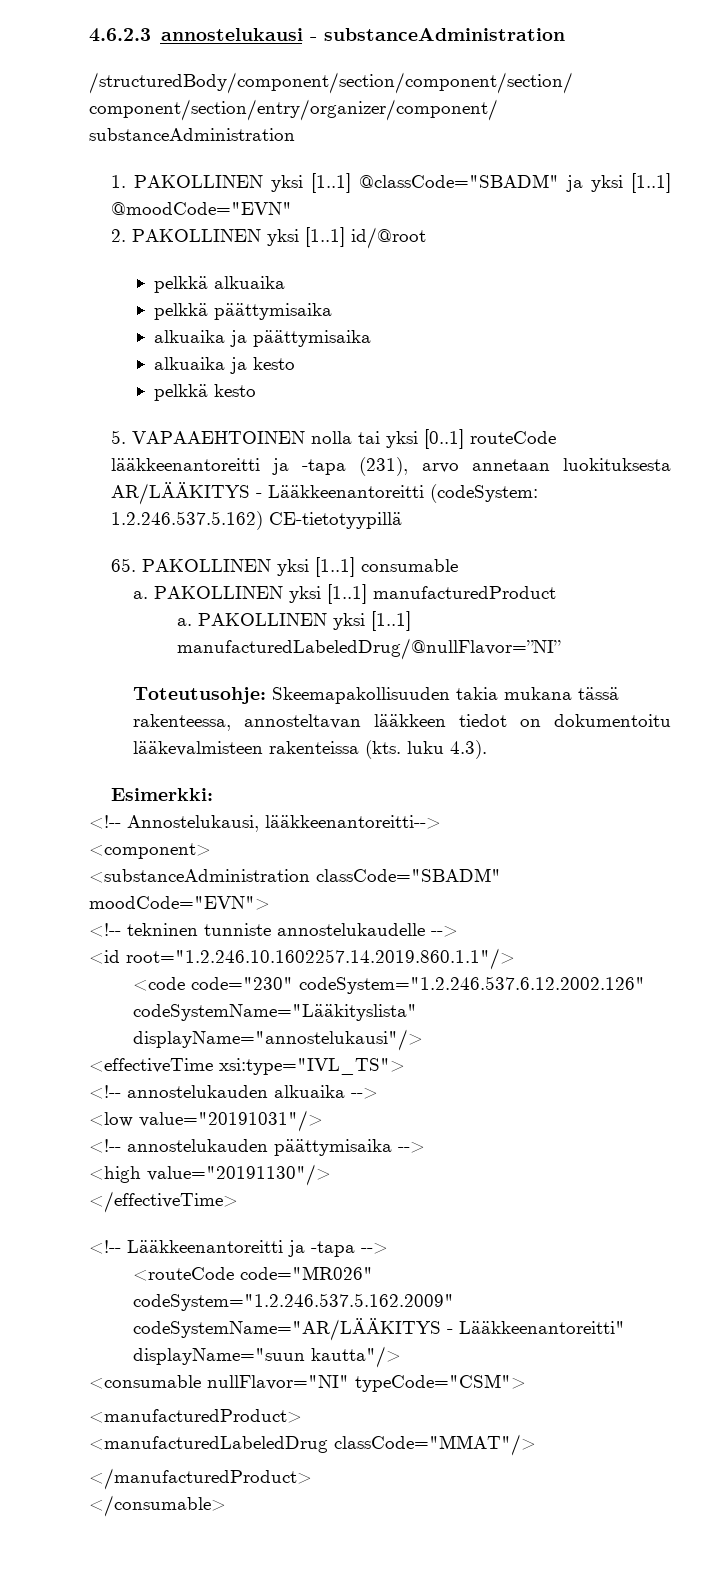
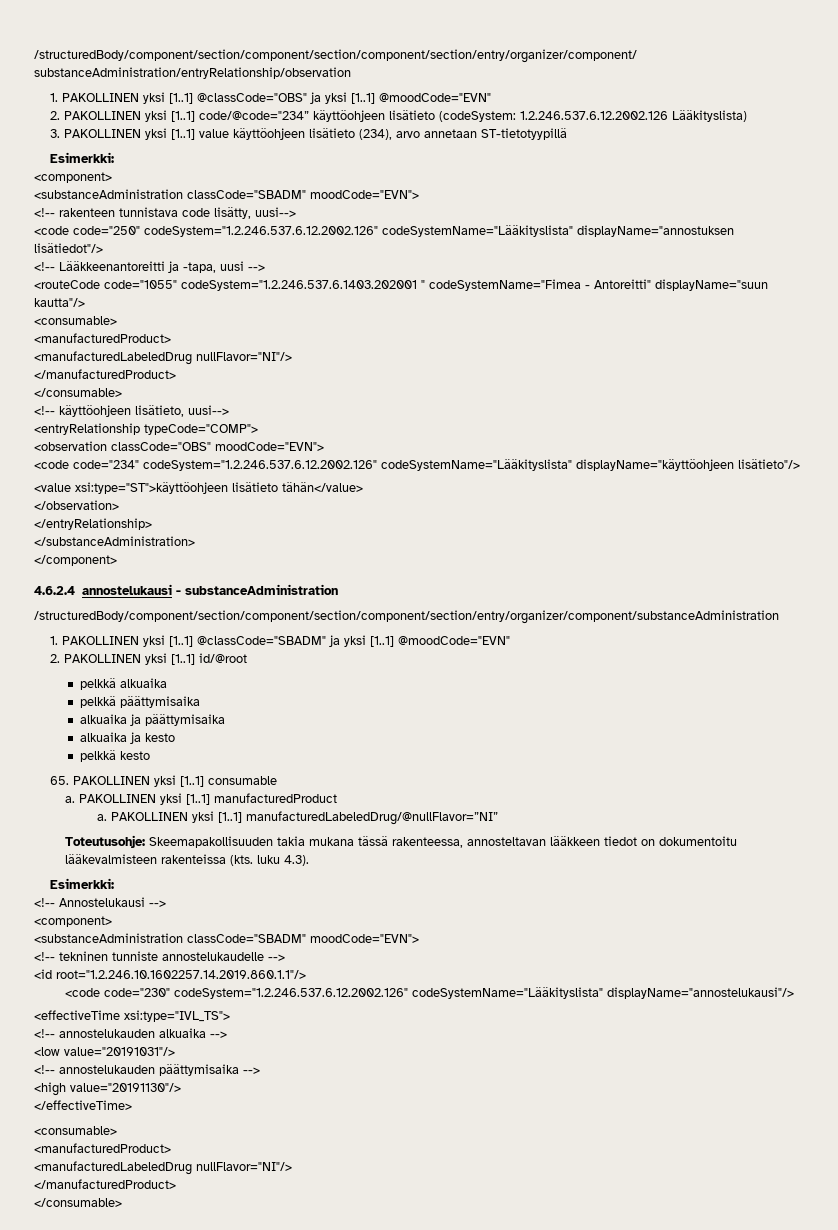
[89,28,151,42] 4.6.2.3 -> [34,49,637,63] [34,67,351,79] [49,92,491,104] [49,110,747,122] [49,128,567,140] [49,152,114,163] [34,172,112,183] [34,189,419,199] [34,207,296,219] [34,225,734,237] [34,243,103,253] [34,261,265,273] [34,279,768,291] [34,298,85,307] [34,316,117,325] [34,333,171,343] [34,351,292,365] [34,369,176,379] [34,388,122,397] [34,405,229,417] [34,423,258,435] [34,441,324,451] [34,459,800,471] [34,482,363,494] [34,500,119,510] [34,518,152,530] [34,536,195,546] [34,555,117,566] [34,586,75,595] /structuredBody/component/section/component/section/component/section/entry/organizer/component/ substanceAdministration/entryRelationship/observation // 1. PAKOLLINEN yksi [1..1] @classCode="OBS" ja yksi [1..1] @moodCode="EVN" // 2. PAKOLLINEN yksi [1..1] code/@code="234” käyttöohjeen lisätieto (codeSystem: 1.2.246.537.6.12.2002.126 Lääkityslista) // 3. PAKOLLINEN yksi [1..1] value käyttöohjeen lisätieto (234), arvo annetaan ST-tietotyypillä // Esimerkki: // <component> // <substanceAdministration classCode="SBADM" moodCode="EVN"> // <!-- rakenteen tunnistava code lisätty, uusi--> // <code code="250" codeSystem="1.2.246.537.6.12.2002.126" codeSystemName="Lääkityslista" displayName="annostuksen lisätiedot"/> // <!-- Lääkkeenantoreitti ja -tapa, uusi --> // <routeCode code="1055" codeSystem="1.2.246.537.6.1403.202001 " codeSystemName="Fimea - Antoreitti" displayName="suun kautta"/> // <consumable> // <manufacturedProduct> // <manufacturedLabeledDrug nullFlavor="NI"/> // </manufacturedProduct> // </consumable> // <!-- käyttöohjeen lisätieto, uusi--> // <entryRelationship typeCode="COMP"> // <observation classCode="OBS" moodCode="EVN"> // <code code="234" codeSystem="1.2.246.537.6.12.2002.126" codeSystemName="Lääkityslista" displayName="käyttöohjeen lisätieto"/> // <value xsi:type="ST">käyttöohjeen lisätieto tähän</value> // </observation> // </entryRelationship> // </substanceAdministration> // </component> // 4.6.2.4
[110,429,556,449] [110,457,671,476] [110,482,538,505] [110,511,402,530] // 5. VAPAAEHTOINEN nolla tai yksi [0..1] routeCode lääkkeenantoreitti ja -tapa (231), arvo annetaan luokituksesta AR/LÄÄKITYS - Lääkkeenantoreitti (codeSystem: 1.2.246.537.5.162) CE-tietotyypillä -> (150, 755) none
[127,815,441,832] Annostelukausi, lääkkeenantoreitti--> -> [59,897,166,907] Annostelukausi -->
[89,1240,388,1257] [132,1266,373,1281] [132,1293,454,1311] [132,1318,625,1341] [132,1346,401,1368] [89,1374,526,1392] [89,1409,302,1423] [89,1434,536,1456] <!-- Lääkkeenantoreitti ja -tapa --> // <routeCode code="MR026" codeSystem="1.2.246.537.5.162.2009" codeSystemName="AR/LÄÄKITYS - Lääkkeenantoreitti" displayName="suun kautta"/> // <consumable nullFlavor="NI" typeCode="CSM"> // <manufacturedProduct> // <manufacturedLabeledDrug classCode="MMAT"/> -> [34,1126,117,1135] [34,1143,171,1153] [34,1161,292,1175] <consumable> // <manufacturedProduct> // <manufacturedLabeledDrug nullFlavor="NI"/>

